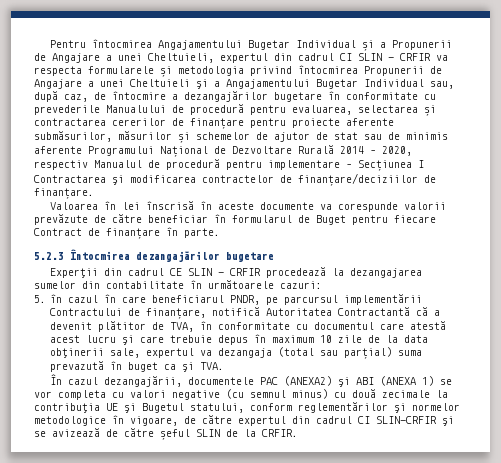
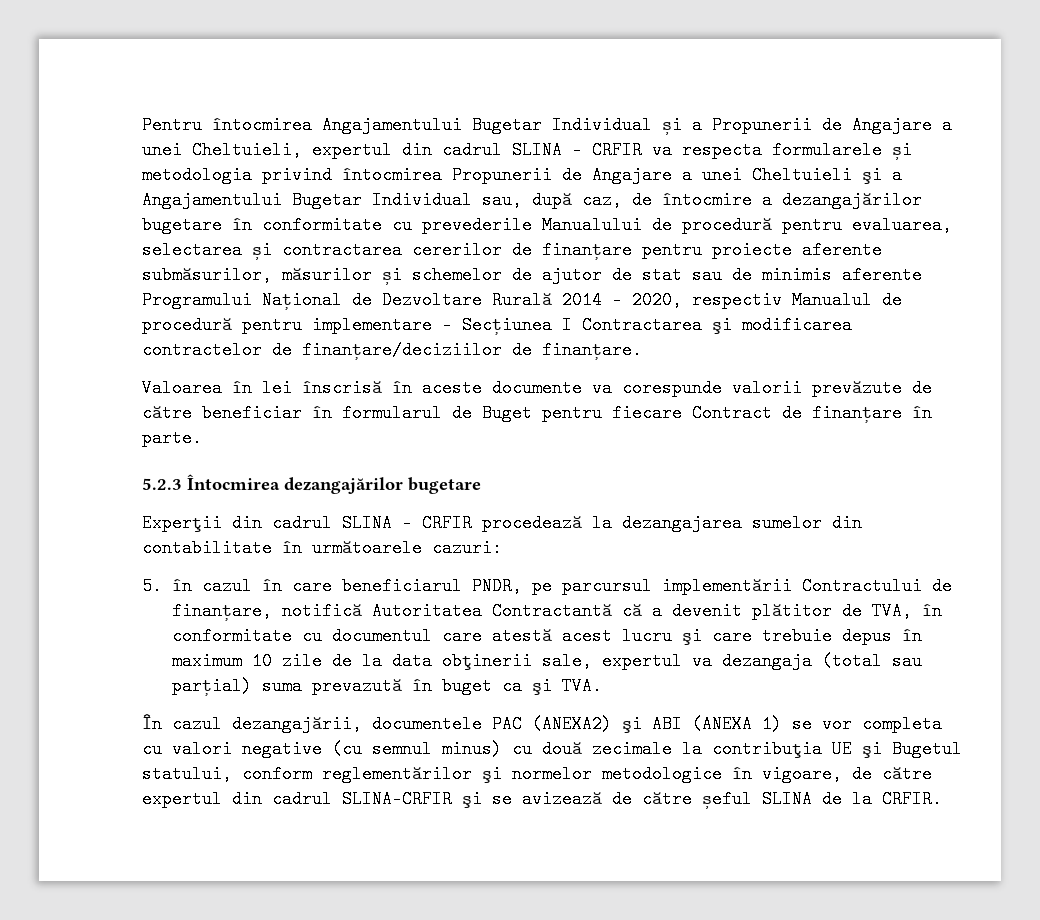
[340,53,382,61] CI SLIN -> [512,141,562,159] SLINA
[169,268,212,276] CE SLIN -> [342,514,392,532] SLINA
[358,416,437,424] CI SLIN-CRFIR -> [342,790,452,808] SLINA-CRFIR
[196,429,220,437] SLIN -> [762,790,812,808] SLINA

